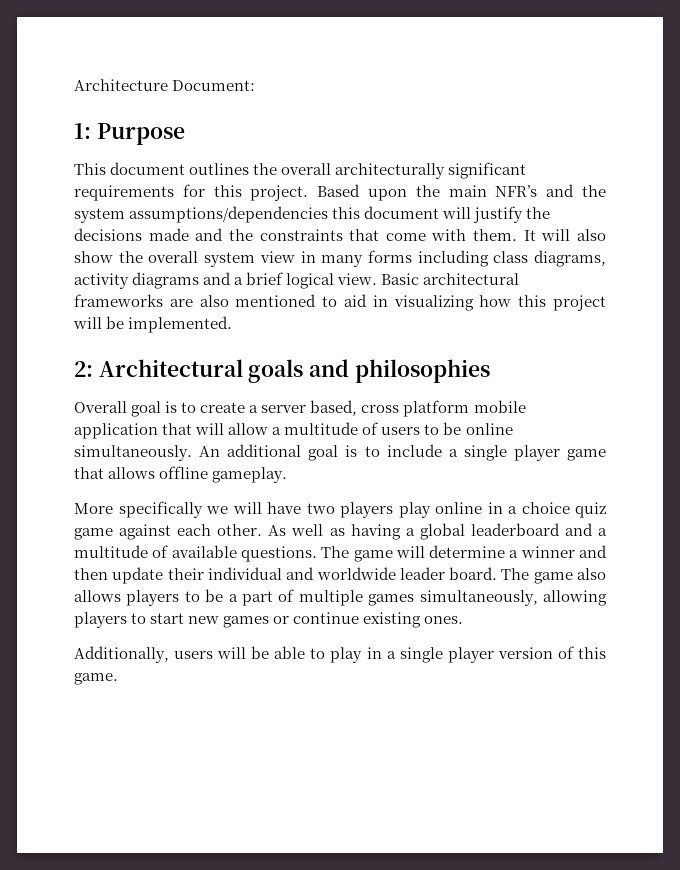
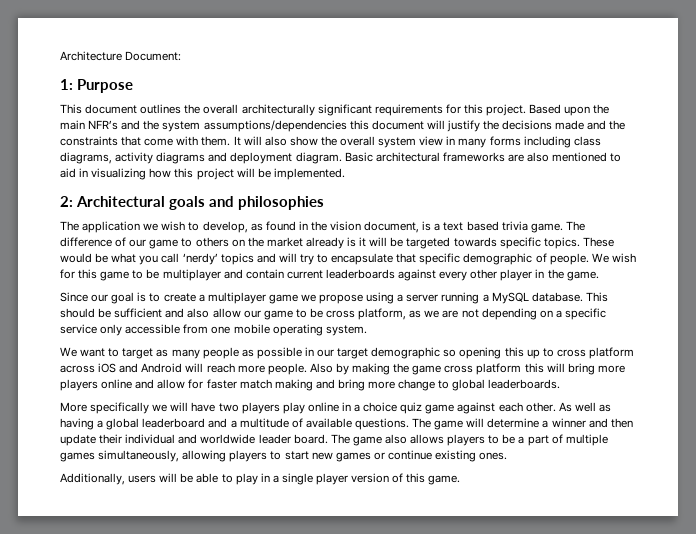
[234,272,378,289] a brief logical view. -> [230,152,342,164] deployment diagram.
[74,401,127,413] Overall -> [60,221,585,233] [60,237,614,249] [60,253,636,265] [60,269,599,281] [60,292,109,302] The application we wish to develop, as found in the vision document, is a text based trivia game. The difference of our game to others on the market already is it will be targeted towards specific topics. These would be what you call ‘nerdy’ topics and will try to encapsulate that specific demographic of people. We wish for this game to be multiplayer and contain current leaderboards against every other player in the game. // Since our
[261,400,526,417] [74,422,513,439] [74,444,607,461] [74,466,288,483] server based, cross platform mobile application that will allow a multitude of users to be online simultaneously. An additional goal is to include a single player game that allows offline gameplay. -> [207,292,608,304] [60,308,606,320] [60,324,367,336] [60,347,634,359] [60,363,625,375] [60,379,561,391] multiplayer game we propose using a server running a MySQL database. This should be sufficient and also allow our game to be cross platform, as we are not depending on a specific service only accessible from one mobile operating system. // We want to target as many people as possible in our target demographic so opening this up to cross platform across iOS and Android will reach more people. Also by making the game cross platform this will bring more players online and allow for faster match making and bring more change to global leaderboards.

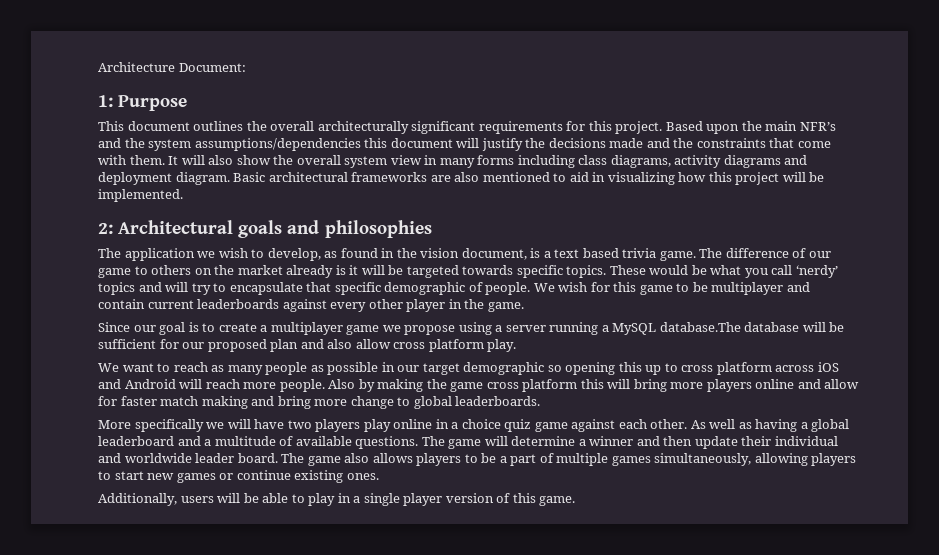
[531,292,608,302] [60,308,606,320] [60,324,367,336] database. This should be sufficient and also allow our game to be cross platform, as we are not depending on a specific service only accessible from one mobile operating system. -> [659,322,845,332] [98,339,517,352] database.The database will be sufficient for our proposed plan and also allow cross platform play.
[122,348,154,359] target -> [173,362,208,372] reach

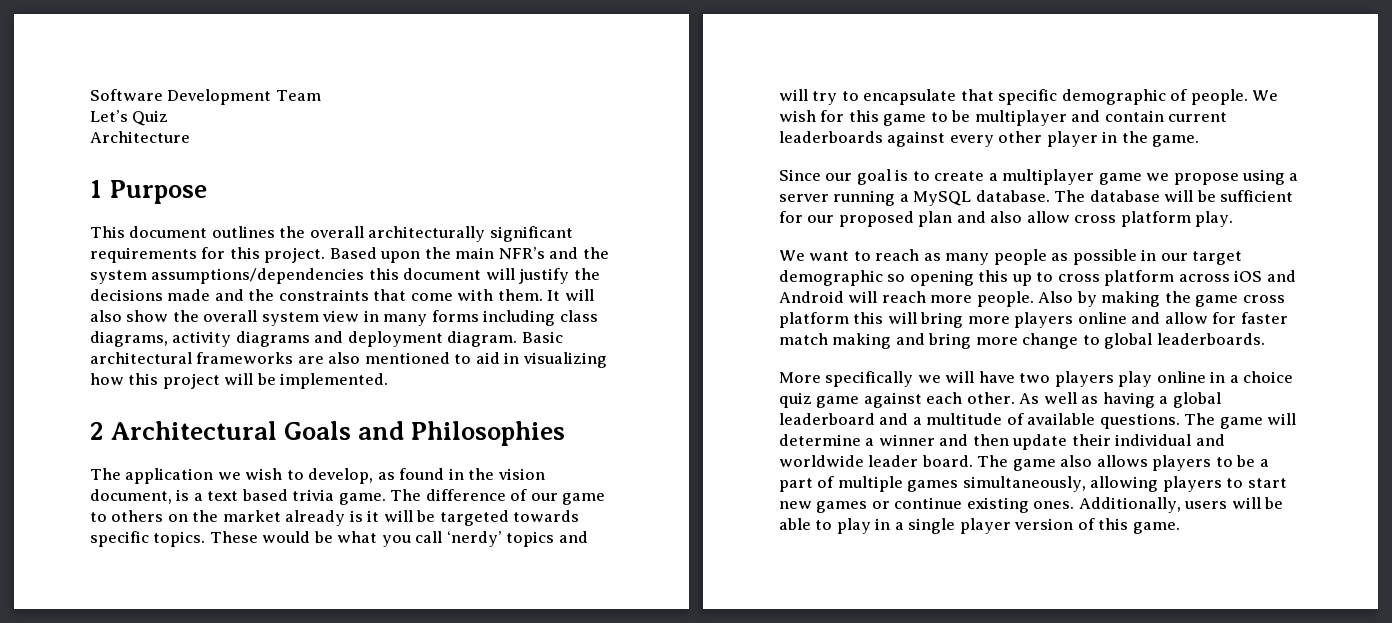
(98, 67) none -> [90,89,321,105] [90,110,169,126] Software Development Team // Let’s Quiz //
[178,63,246,72] [98,95,113,107] Document: // 1: -> [90,180,102,198] // 1
[98,220,432,238] 2: Architectural goals and philosophies -> [90,421,566,446] 2 Architectural Goals and Philosophies
[659,322,741,332] database.The -> [975,190,1086,202] database. The
(379, 476) // -> (1075, 505) none

